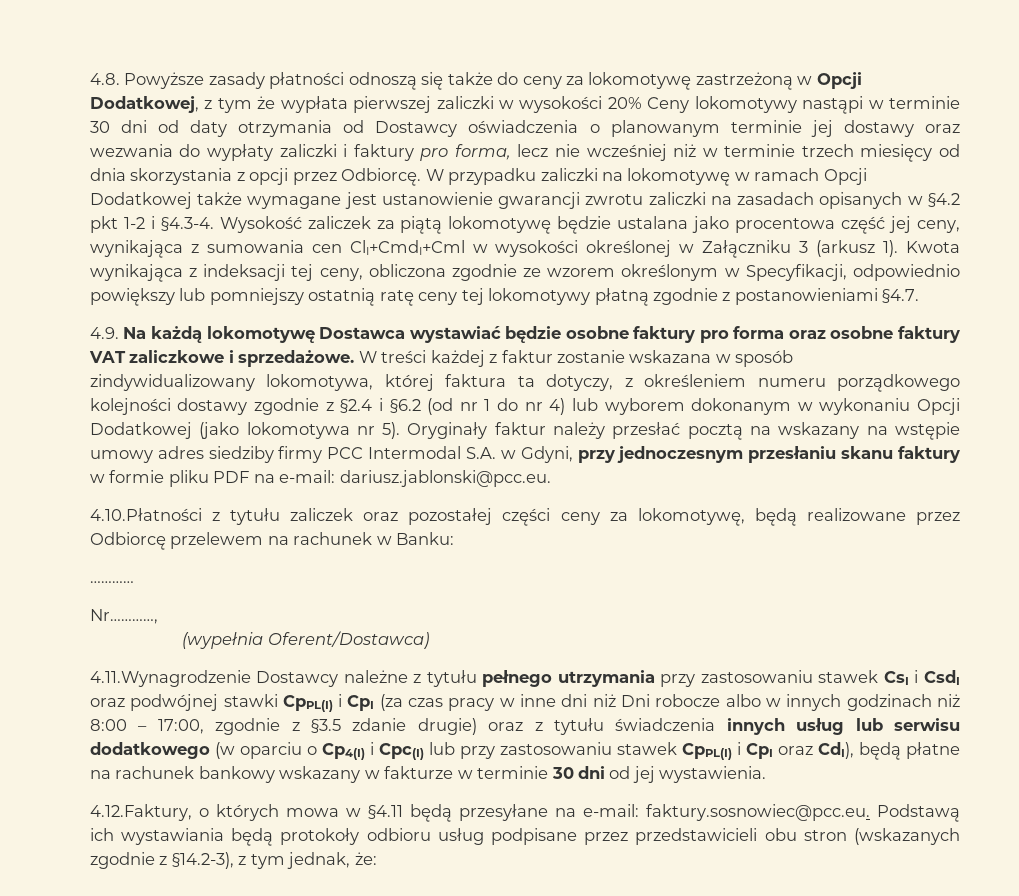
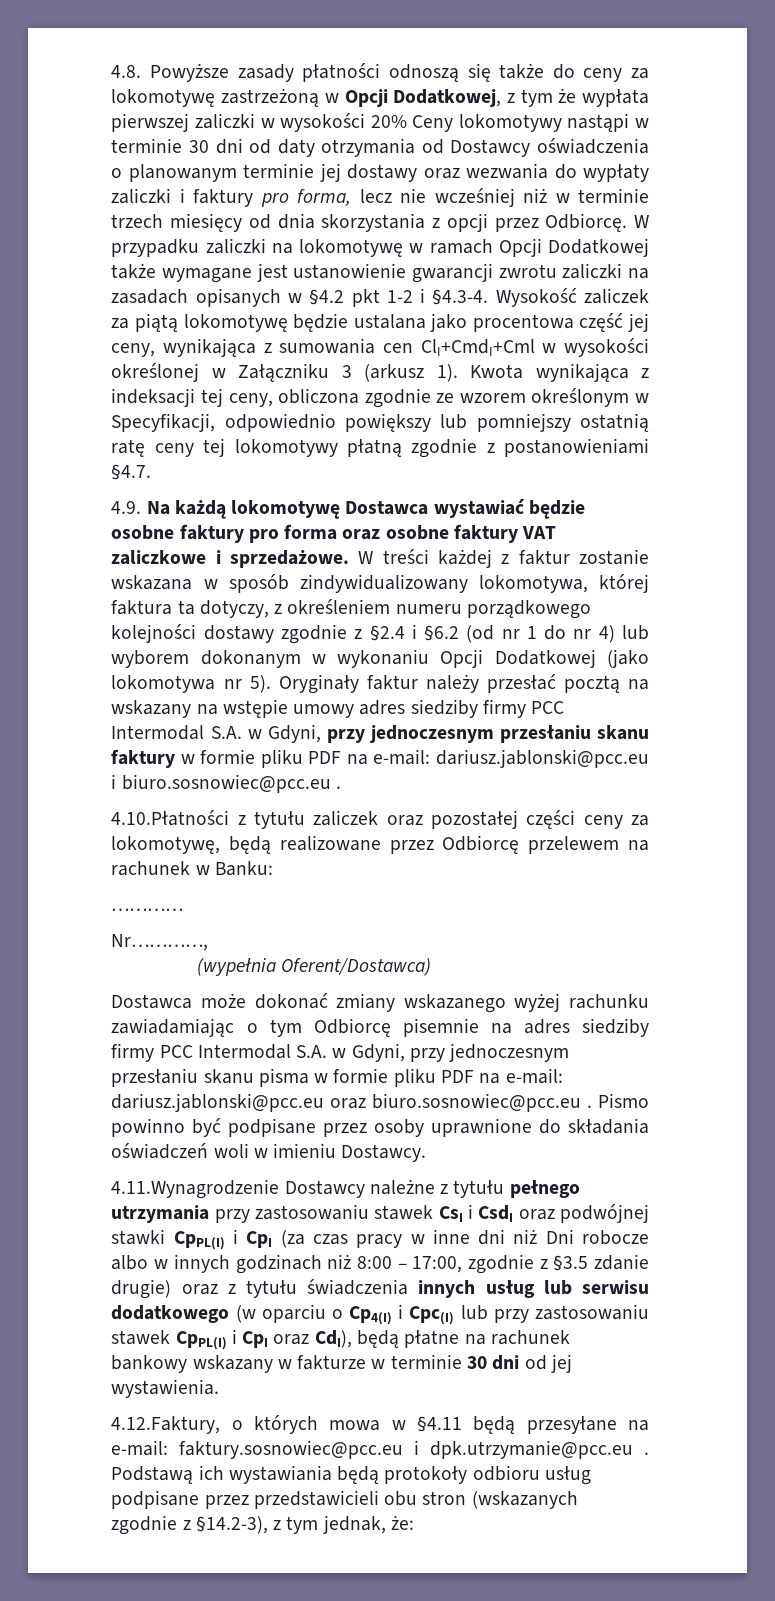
[339,470,551,487] dariusz.jablonski@pcc.eu. -> [436,749,649,768] [111,774,341,793] dariusz.jablonski@pcc.eu i biuro.sosnowiec@pcc.eu .
(429, 640) none -> [111,993,649,1013] [111,1018,649,1037] [111,1043,570,1062] [111,1068,563,1087] [111,1093,650,1112] [111,1118,649,1137] [111,1143,427,1162] // Dostawca może dokonać zmiany wskazanego wyżej rachunku zawiadamiając o tym Odbiorcę pisemnie na adres siedziby firmy PCC Intermodal S.A. w Gdyni, przy jednoczesnym przesłaniu skanu pisma w formie pliku PDF na e-mail: dariusz.jablonski@pcc.eu oraz biuro.sosnowiec@pcc.eu . Pismo powinno być podpisane przez osoby uprawnione do składania oświadczeń woli w imieniu Dostawcy.
[645,804,870,821] faktury.sosnowiec@pcc.eu. -> [179,1440,649,1459] faktury.sosnowiec@pcc.eu i dpk.utrzymanie@pcc.eu .

